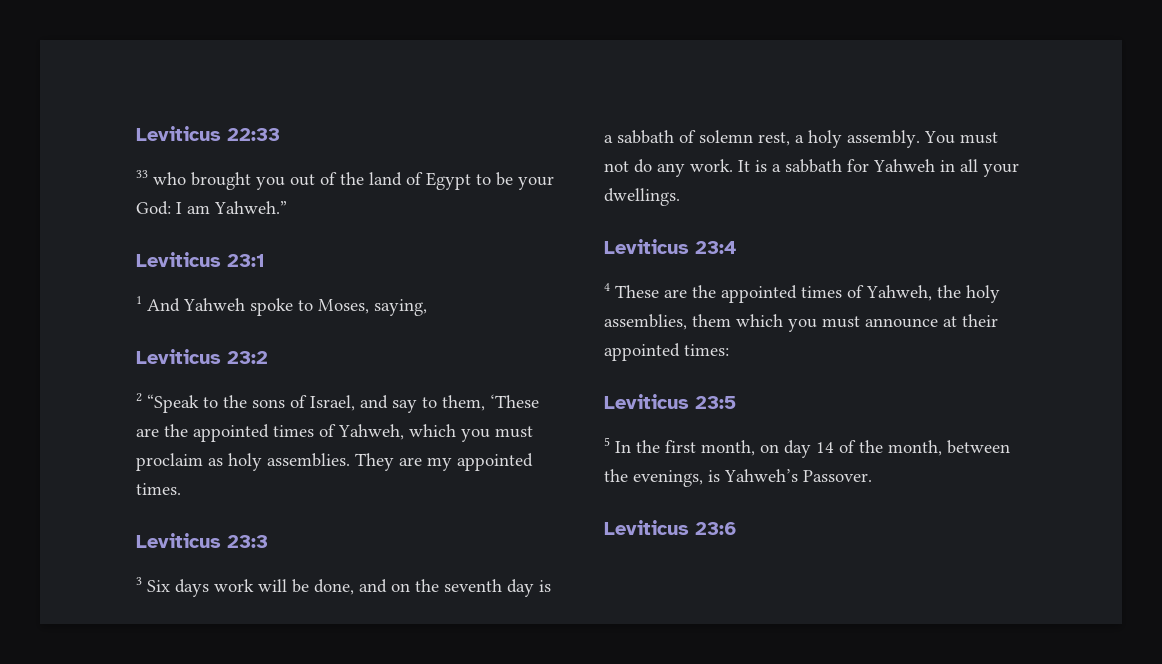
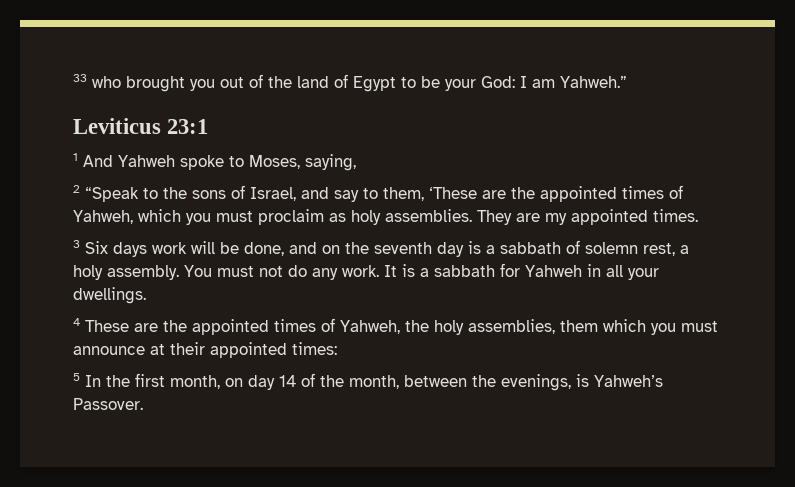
[136,126,280,141] Leviticus 22:33 // -> (73, 78) none
[136,349,268,364] // Leviticus 23:2 -> (356, 162) none
[136,533,268,548] // Leviticus 23:3 -> (698, 215) none
[604,239,737,254] // Leviticus 23:4 -> (146, 295) none
[604,394,736,409] // Leviticus 23:5 -> (337, 348) none
[604,520,737,535] // Leviticus 23:6 -> (143, 404) none

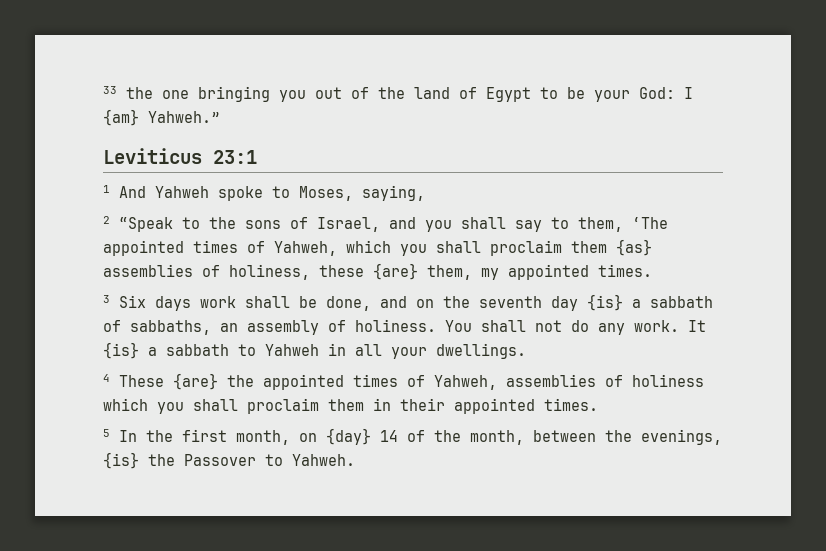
[92,76,185,92] who brought -> [126,86,270,102] the one bringing
[532,79,555,88] am -> [103,109,139,126] {am}
(329, 193) none -> [425,217,506,232] you shall
[429,187,535,199] ‘These are the -> [632,217,668,229] ‘The
[216,209,540,225] must proclaim as holy assemblies. They are -> [436,239,652,256] [103,263,472,280] shall proclaim them {as} assemblies of holiness, these {are} them,
[191,241,215,254] will -> [245,296,290,308] shall
[468,241,481,254] is -> [587,294,623,311] {is}
[585,242,689,256] [73,265,254,280] solemn rest, a holy assembly. You must -> [130,319,526,335] sabbaths, an assembly of holiness. You shall
[402,263,520,277] is a sabbath for -> [103,342,256,359] {is} a sabbath to
[134,318,718,335] [73,344,165,355] are the appointed times of Yahweh, the holy assemblies, them which you must announce at -> [173,373,704,390] [103,398,391,414] {are} the appointed times of Yahweh, assemblies of holiness which you shall proclaim them in
[292,342,337,355] times: -> [544,398,598,411] times.
[248,375,275,390] day -> [326,428,371,445] {day}
[576,374,663,387] [73,398,143,410] is Yahweh’s Passover. -> [103,452,355,469] {is} the Passover to Yahweh.

